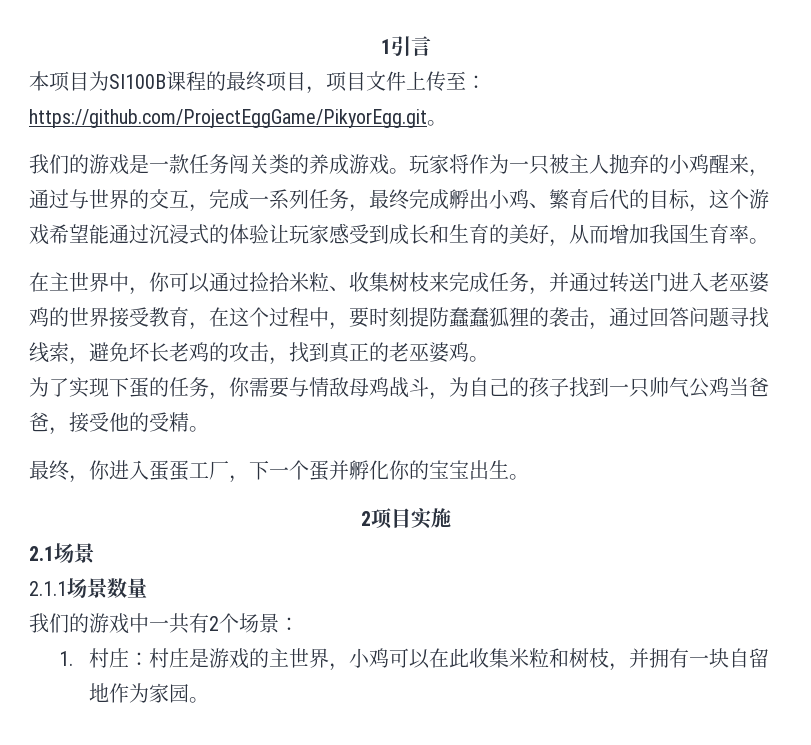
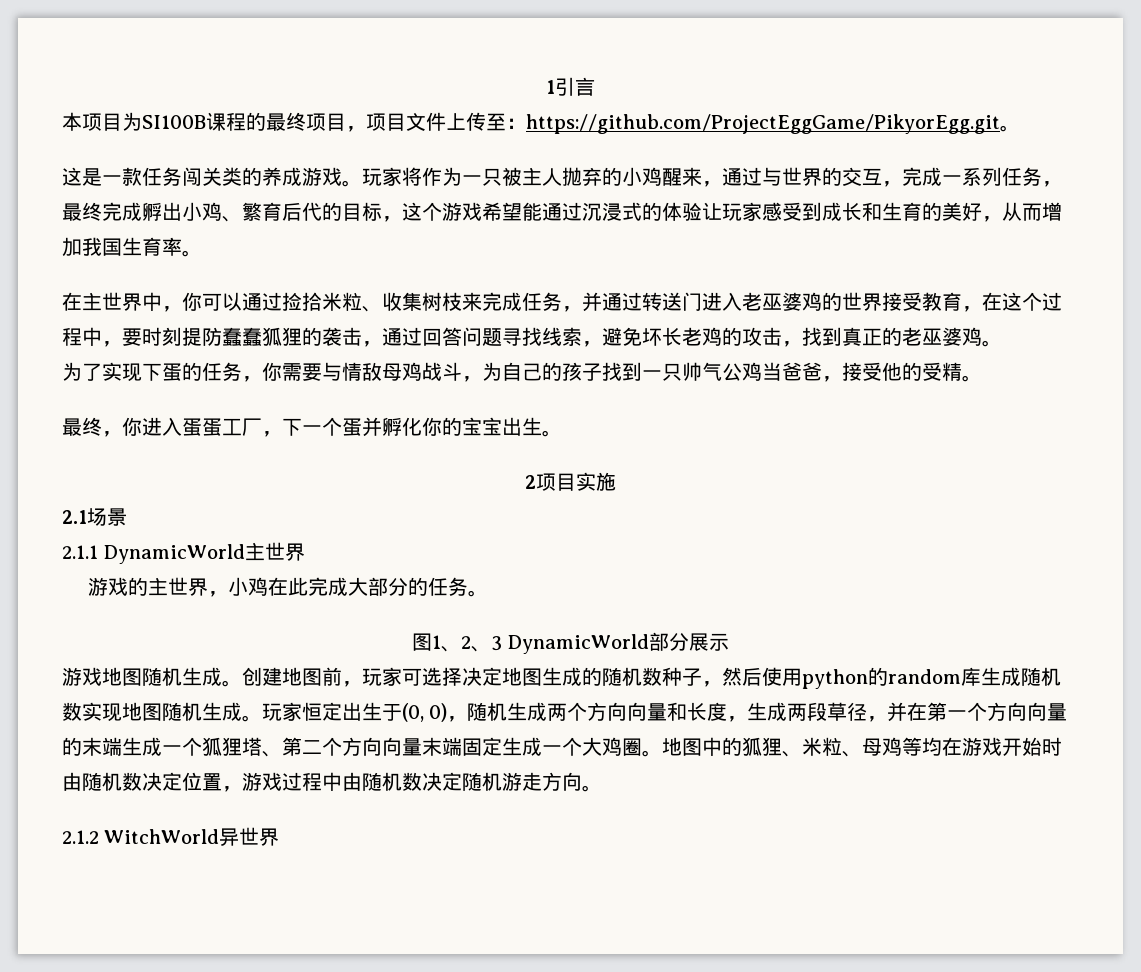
[29,154,129,175] 我们的游戏 -> [62,167,82,186] 这
[67,578,147,599] [29,613,299,634] [58,648,209,668] 场景数量 // 我们的游戏中一共有2个场景： // 1.村庄：村庄是 -> [103,542,306,564] DynamicWorld主世界 //
[388,648,769,671] [88,683,209,703] 可以在此收集米粒和树枝，并拥有一块自留地作为家园。 -> [267,577,488,597] [411,632,730,654] [62,667,1061,689] [62,702,1068,722] [62,737,1062,757] [62,772,602,792] [62,827,280,846] 在此完成大部分的任务。 // 图1、2、3 DynamicWorld部分展示 // 游戏地图随机生成。创建地图前，玩家可选择决定地图生成的随机数种子，然后使用python的random库生成随机数实现地图随机生成。玩家恒定出生于(0, 0)，随机生成两个方向向量和长度，生成两段草径，并在第一个方向向量的末端生成一个狐狸塔、第二个方向向量末端固定生成一个大鸡圈。地图中的狐狸、米粒、母鸡等均在游戏开始时由随机数决定位置，游戏过程中由随机数决定随机游走方向。 // 2.1.2 WitchWorld异世界

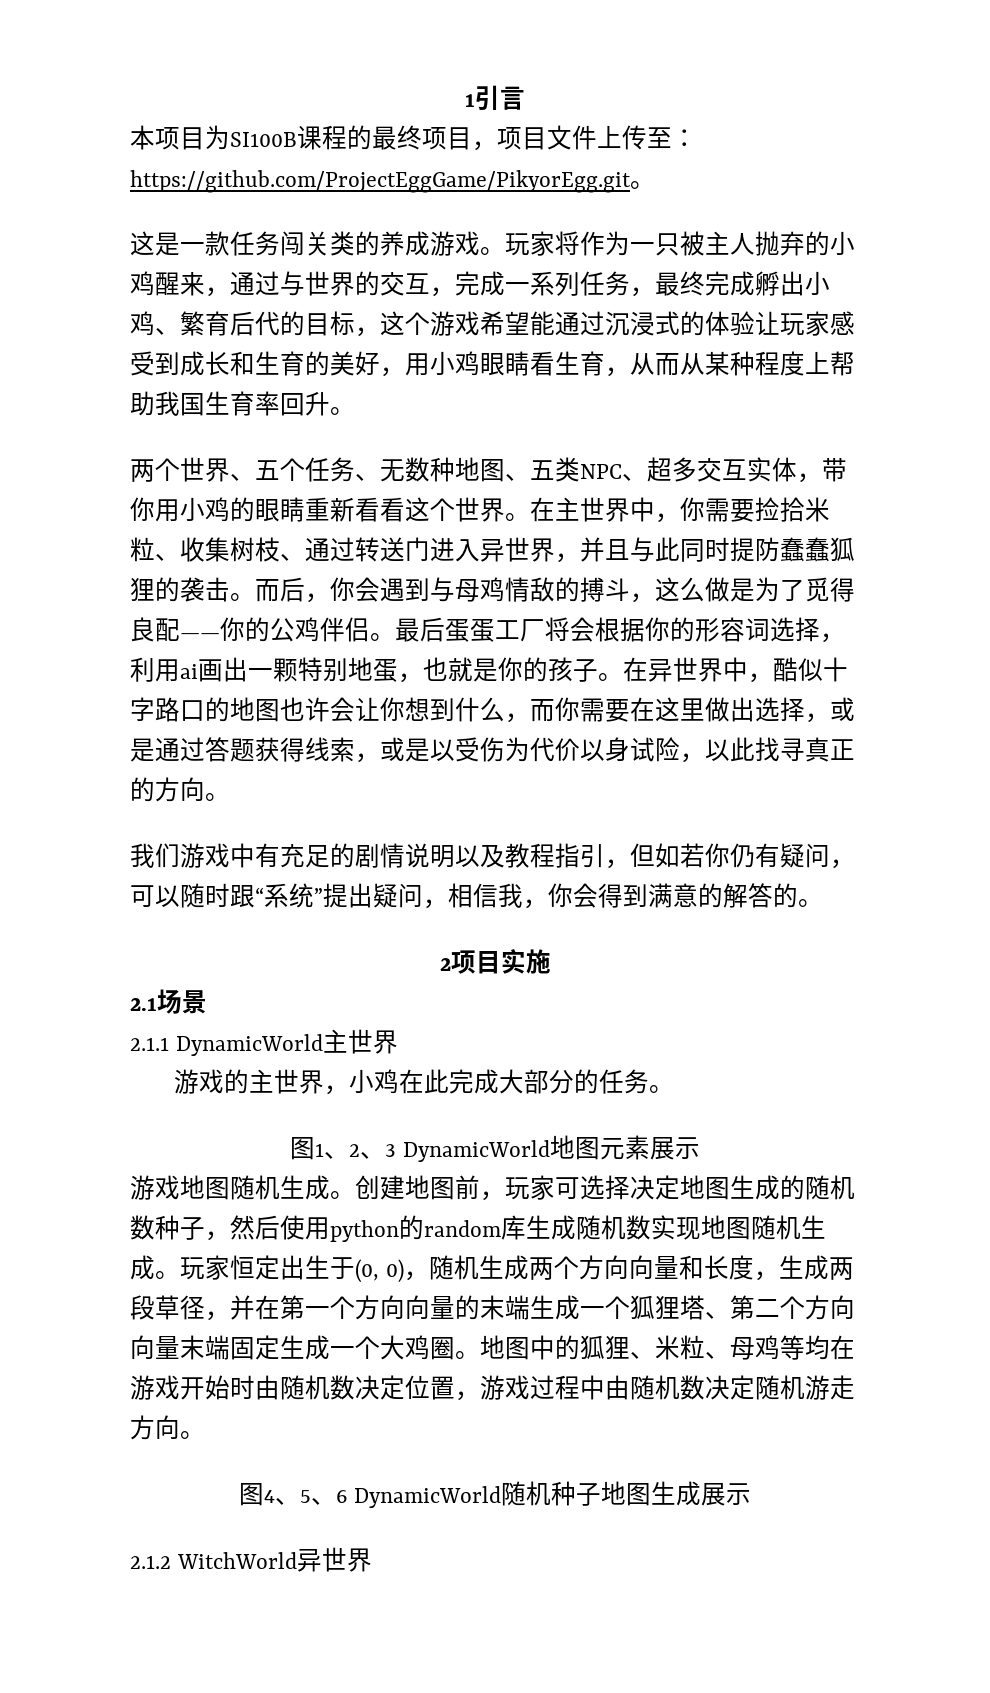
[1002,202,1062,221] [62,237,82,257] 从而增加 -> [405,351,855,377] [130,391,155,416] 用小鸡眼睛看生育，从而从某种程度上帮助
[182,250,202,257] 。 // -> [280,391,355,416] [130,457,847,483] [130,497,530,522] 回升。 // 两个世界、五个任务、无数种地图、五类NPC、超多交互实体，带你用小鸡的眼睛重新看看这个世界。
[202,292,282,311] 可以通过 -> [705,498,755,522] 需要
[462,292,1062,312] [62,327,182,347] 来完成任务，并通过转送门进入老巫婆鸡的世界接受教育，在这个过程中，要时刻 -> [280,537,730,563] 、通过转送门进入异世界，并且与此同时
[362,327,1002,347] [62,362,982,382] [62,417,542,437] ，通过回答问题寻找线索，避免坏长老鸡的攻击，找到真正的老巫婆鸡。 // 为了实现下蛋的任务，你需要与情敌母鸡战斗，为自己的孩子找到一只帅气公鸡当爸爸，接受他的受精。 // 最终，你进入蛋蛋工厂，下一个蛋并孵化你的宝宝出生 -> [230,577,855,603] [130,617,845,643] [130,657,848,683] [130,697,855,723] [130,737,855,763] [130,777,230,802] [130,843,855,869] [130,883,798,909] 。而后，你会遇到与母鸡情敌的搏斗，这么做是为了觅得良配——你的公鸡伴侣。最后蛋蛋工厂将会根据你的形容词选择，利用ai画出一颗特别地蛋，也就是你的孩子。在异世界中，酷似十字路口的地图也许会让你想到什么，而你需要在这里做出选择，或是通过答题获得线索，或是以受伤为代价以身试险，以此找寻真正的方向。 // 我们游戏中有充足的剧情说明以及教程指引，但如若你仍有疑问，可以随时跟“系统”提出疑问，相信我，你会得到满意的解答的
[649,632,690,651] 部分 -> [549,1135,650,1160] 地图元素
(602, 788) none -> [238,1481,752,1508] // 图4、5、6 DynamicWorld随机种子地图生成展示

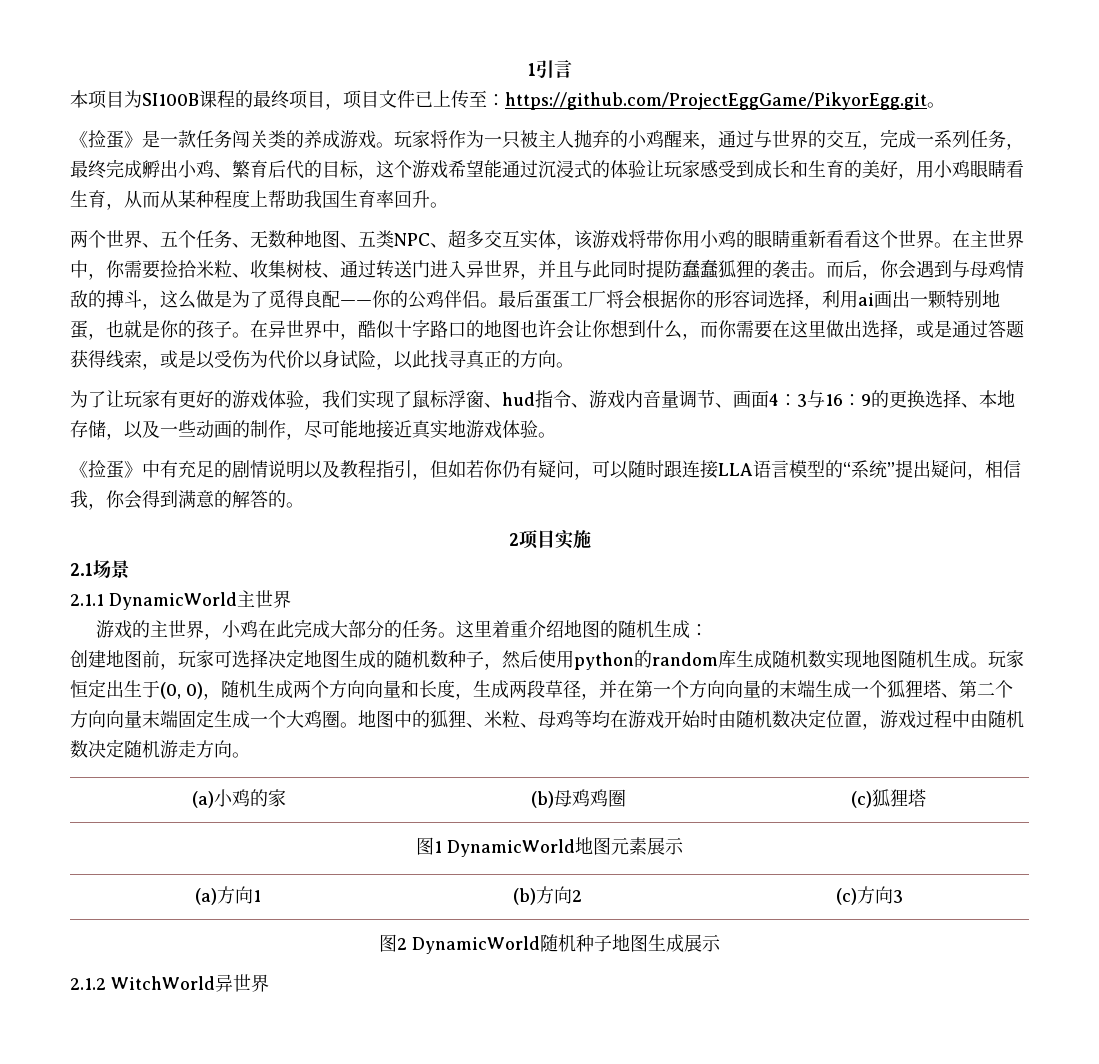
(597, 137) none -> [415,91,433,107] 已
[130,231,155,256] 这 -> [70,130,142,149] 《捡蛋》
(822, 478) none -> [574,230,646,249] 该游戏将
[130,843,230,868] 我们游戏 -> [70,389,1015,410] [70,420,556,440] [70,460,142,479] 为了让玩家有更好的游戏体验，我们实现了鼠标浮窗、hud指令、游戏内音量调节、画面4：3与16：9的更换选择、本地存储，以及一些动画的制作，尽可能地接近真实地游戏体验。 // 《捡蛋》
(255, 896) none -> [682,460,843,479] 连接LLA语言模型的
[290,1135,700,1162] [130,1175,355,1200] // 图1、2、3 DynamicWorld地图元素展示 // 游戏地图随机生成。 -> [455,620,708,638] 这里着重介绍地图的随机生成： //
[238,1483,348,1506] // 图4、5、6 -> [192,789,286,808] [530,789,626,808] [851,789,926,808] [416,837,684,857] [195,886,261,905] [513,886,582,905] [835,886,903,905] [379,934,407,952] // (a)小鸡的家 | (b)母鸡鸡圈 | (c)狐狸塔 // 图1 DynamicWorld地图元素展示 // (a)方向1 | (b)方向2 | (c)方向3 // 图2

